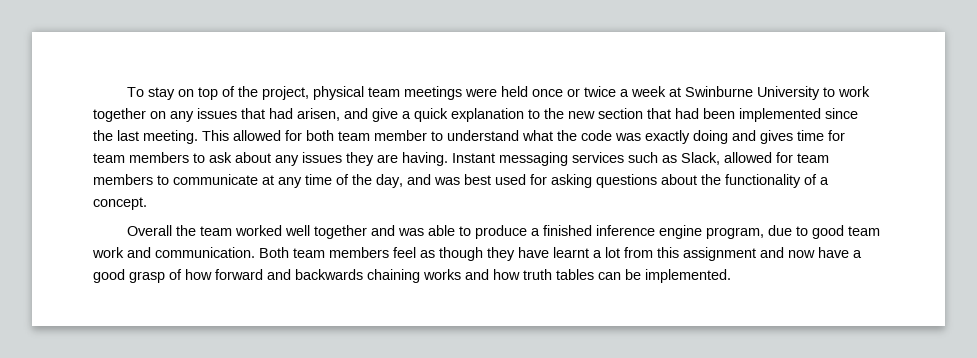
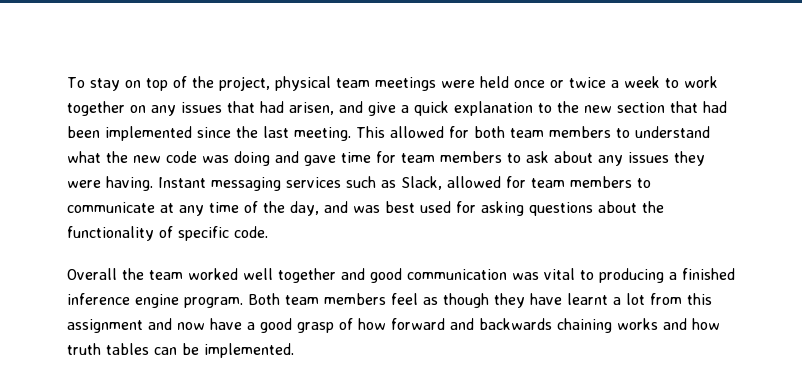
[668,86,820,100] at Swinburne University -> (660, 82) none
[374,130,427,141] member -> [549,126,611,138] members
(577, 135) none -> [133,155,161,163] new
[645,130,690,144] exactly -> (229, 159) none
[760,130,793,144] gives -> [304,155,336,166] gave
[377,154,398,163] are -> [67,180,101,188] were
[820,177,829,185] [93,197,147,210] a concept. -> [178,226,268,241] specific code.
[397,225,880,239] [92,247,255,258] was able to produce a finished inference engine program, due to good team work and communication. -> [370,268,735,283] [67,293,243,308] good communication was vital to producing a finished inference engine program.

